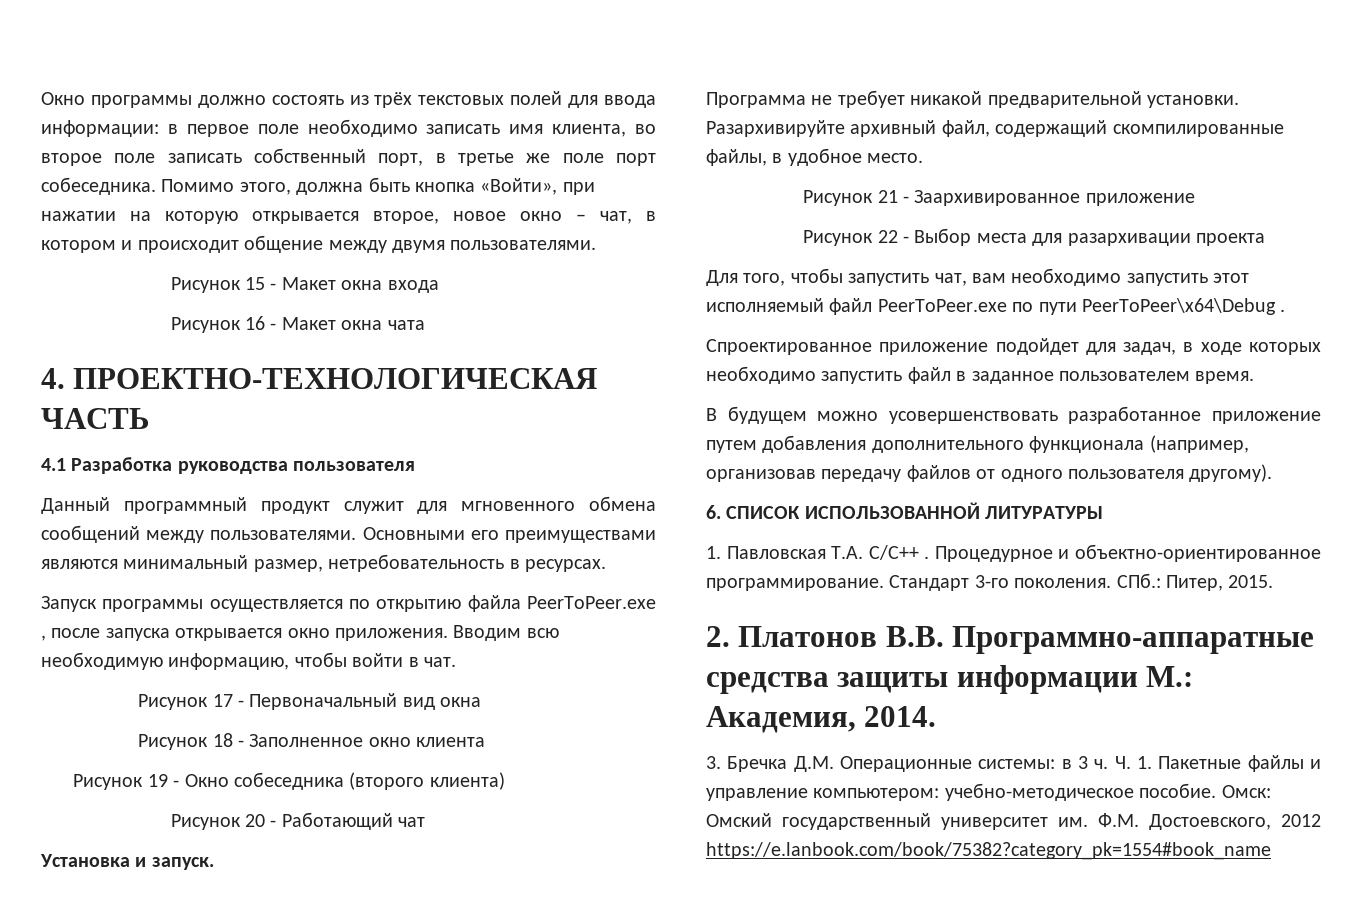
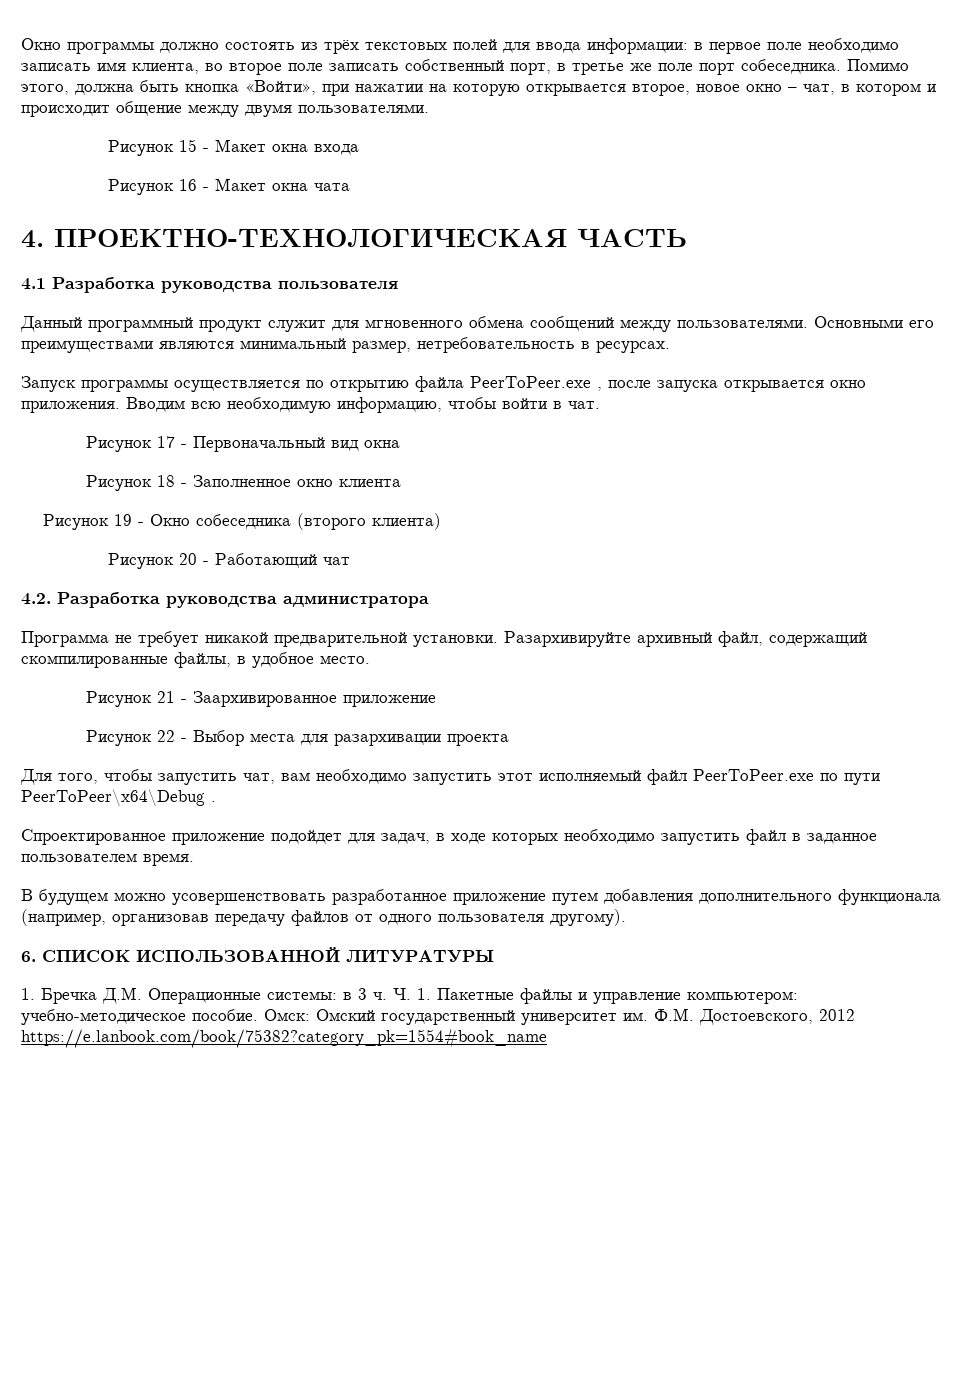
[40,854,214,870] Установка и запуск. -> [21,592,429,608] 4.2. Разработка руководства администратора
[726,544,1321,562] [706,573,1274,591] [706,626,1315,654] [706,665,1194,694] [706,706,937,733] [706,756,721,769] Павловская Т.А. C/C++ . Процедурное и объектно-ориентированное программирование. Стандарт 3-го поколения. СПб.: Питер, 2015. // 2. Платонов В.В. Программно-аппаратные средства защиты информации М.: Академия, 2014. // 3. -> (35, 994) none

